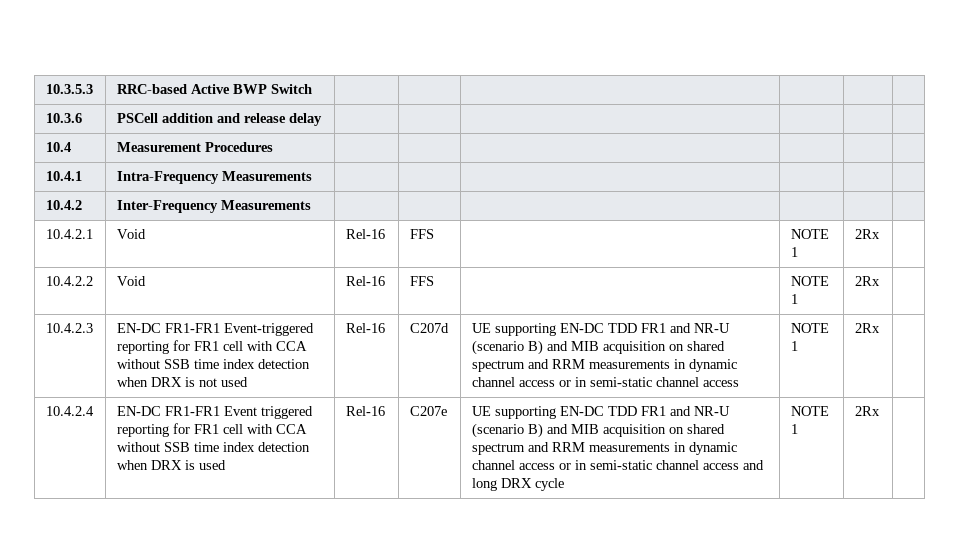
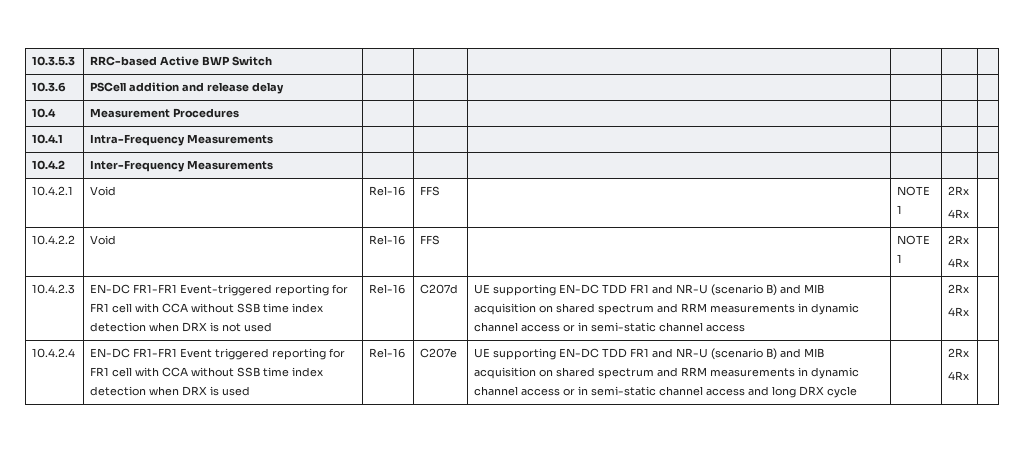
(880, 234) none -> [948,209,970,218] // 4Rx
(880, 281) none -> [948,258,970,267] // 4Rx
[790,323,829,333] [790,341,798,351] [854,323,880,333] NOTE 1 | 2Rx -> [948,284,970,293] [948,307,970,316] | 2Rx // 4Rx
[790,406,829,416] [790,424,798,434] [854,406,880,416] NOTE 1 | 2Rx -> [948,348,970,357] [948,371,970,380] | 2Rx // 4Rx

